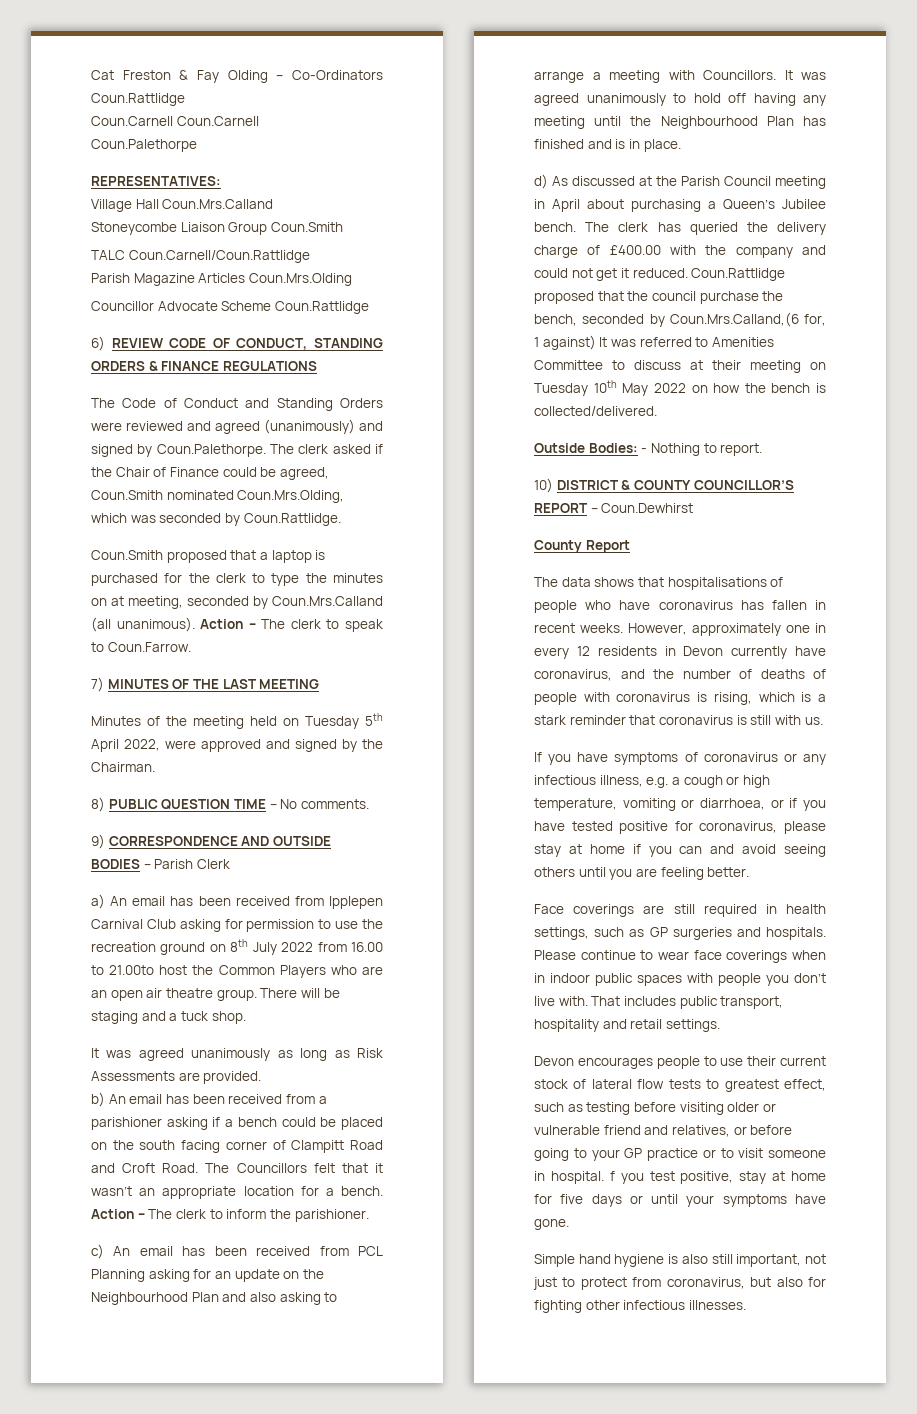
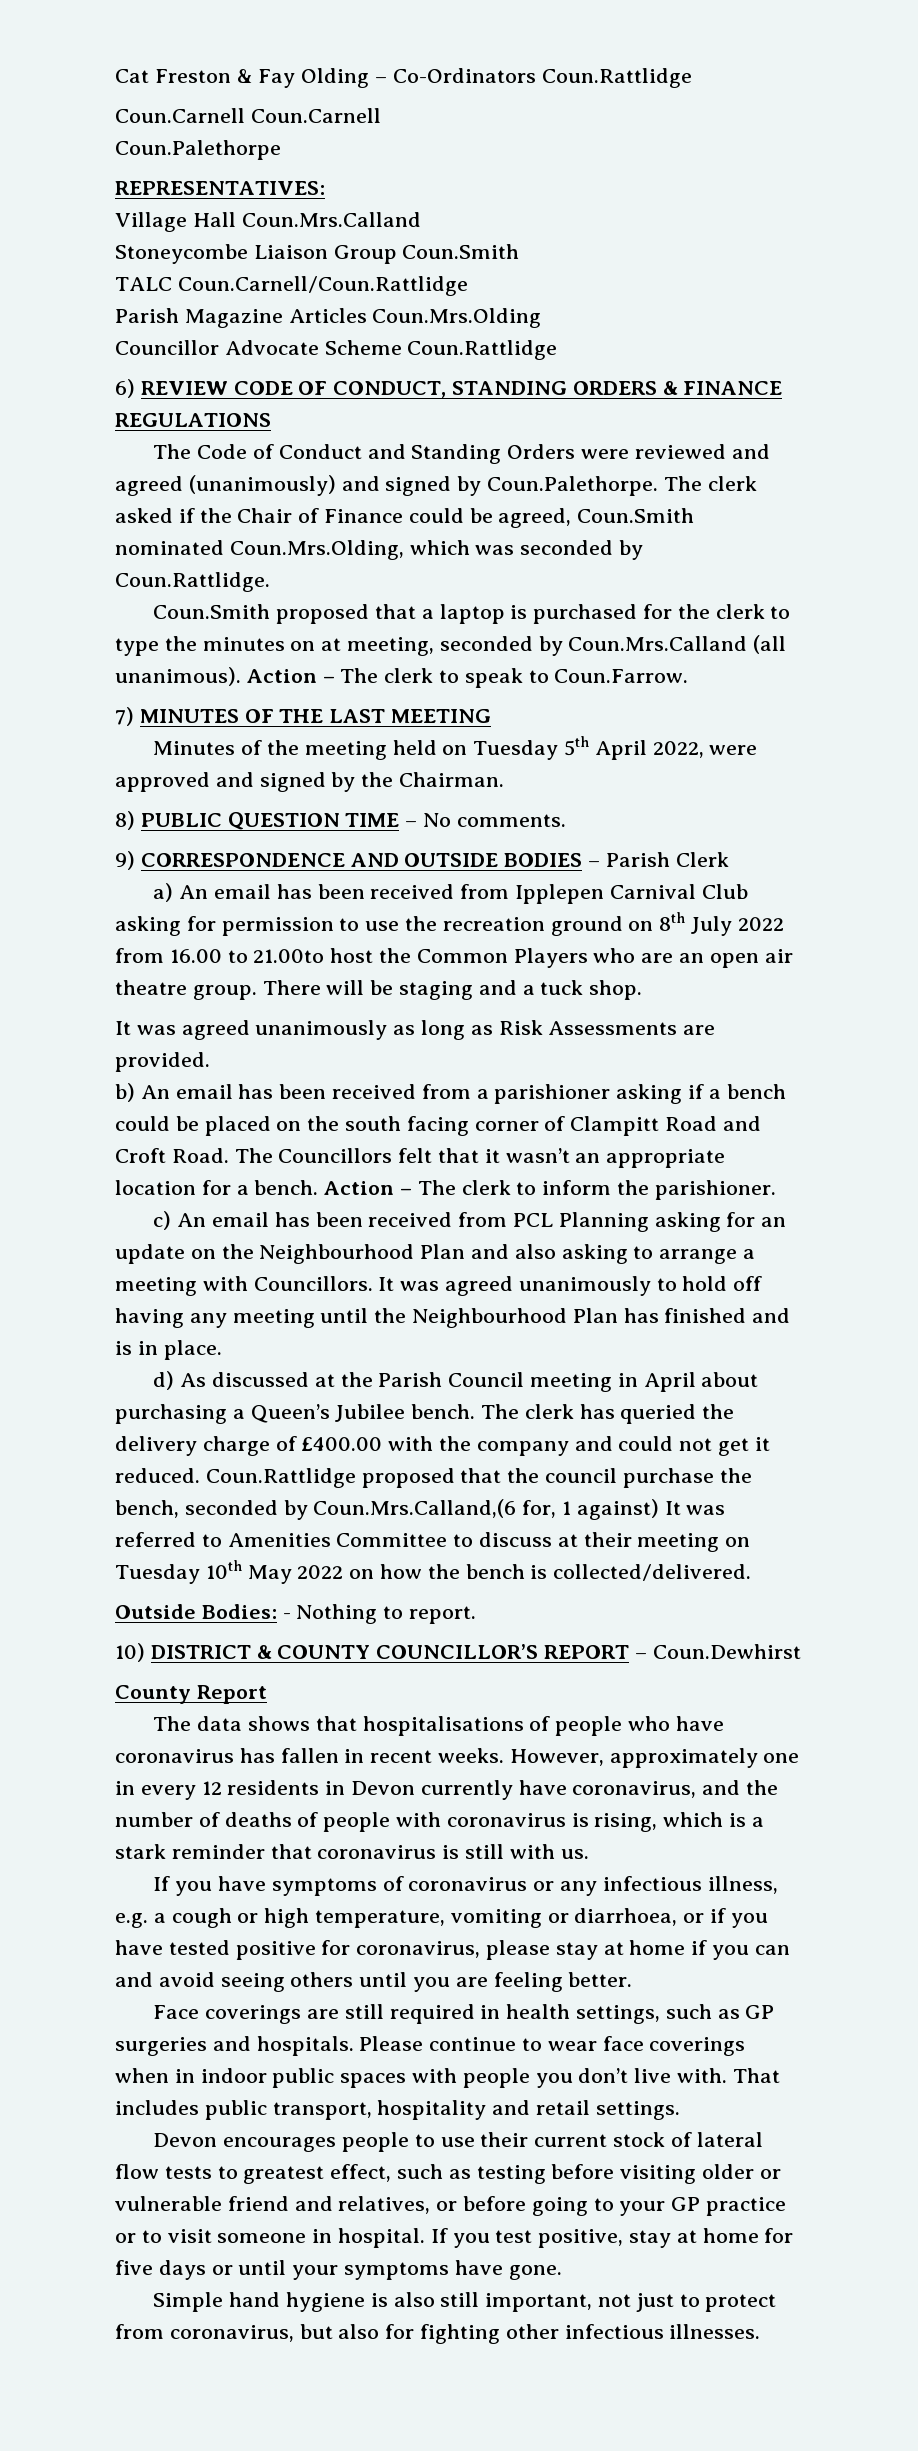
[609,1171,615,1181] f -> [430,2228,448,2243] If

